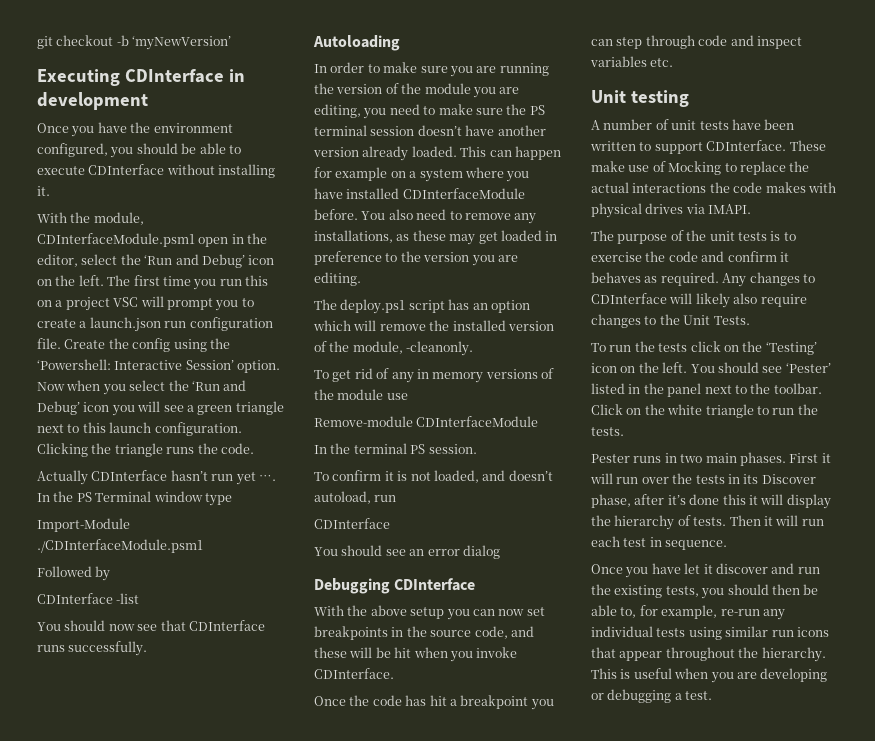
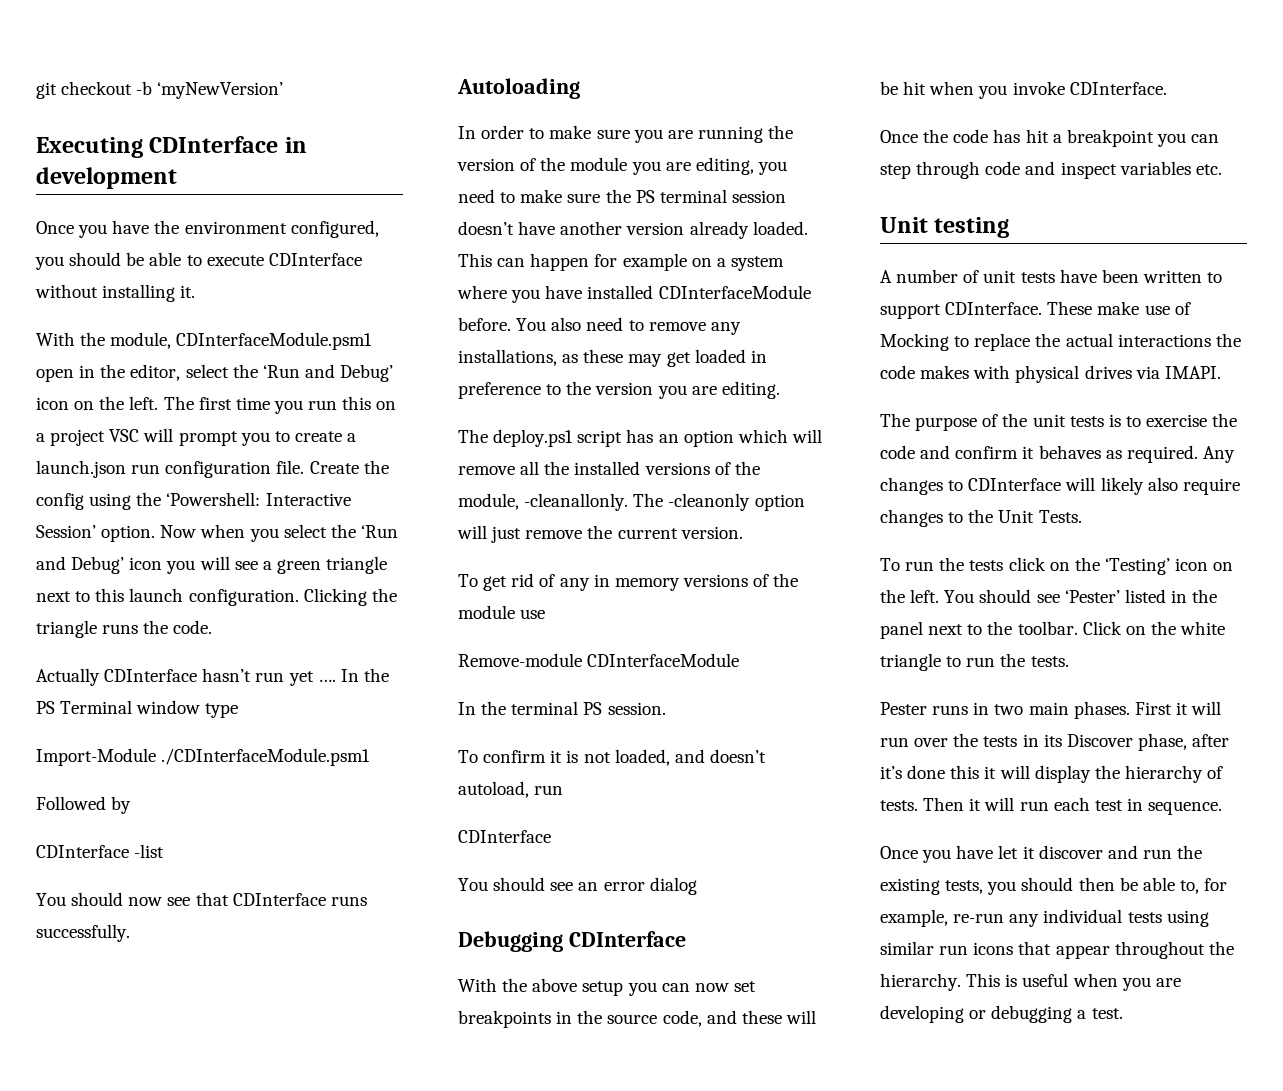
(426, 327) none -> [520,461,540,475] all
[507,321,554,331] version -> [644,462,710,475] versions
[406,341,474,356] -cleanonly. -> [524,493,805,511] [457,525,743,543] -cleanallonly. The -cleanonly option will just remove the current version.

